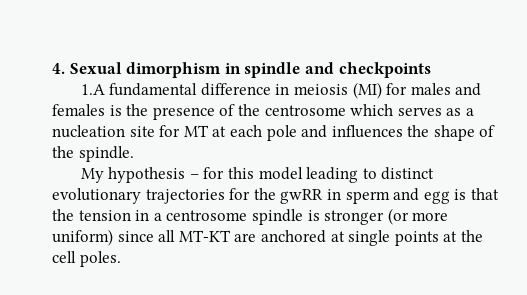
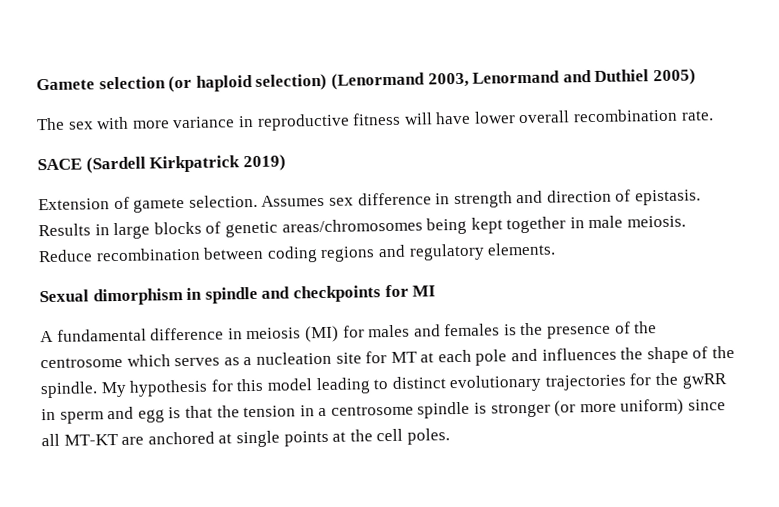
[52,63,65,74] 4. -> [36,68,696,93] [36,108,714,131] [37,154,286,174] [38,189,702,213] [38,215,687,240] [38,242,557,263] Gamete selection (or haploid selection) (Lenormand 2003, Lenormand and Duthiel 2005) // The sex with more variance in reproductive fitness will have lower overall recombination rate. // SACE (Sardell Kirkpatrick 2019) // Extension of gamete selection. Assumes sex difference in strength and direction of epistasis. Results in large blocks of genetic areas/chromosomes being kept together in male meiosis. Reduce recombination between coding regions and regulatory elements. //
[80,84,105,95] // 1.A -> [384,284,437,298] [40,330,54,343] for MI // A
(134, 154) // -> (98, 390) none
[189,174,199,179] – -> (209, 388) none

